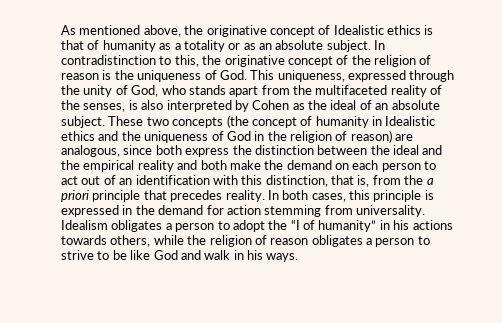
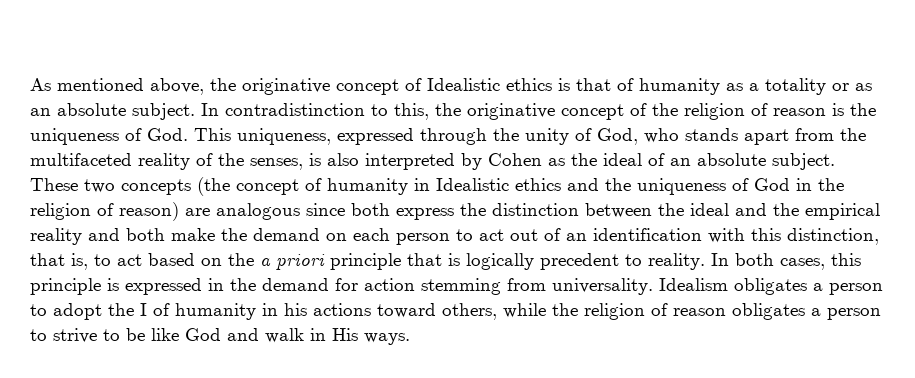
[61,145,120,157] analogous, -> [216,203,300,220] analogous
[372,175,401,185] from -> [94,253,222,266] to act based on
[170,190,223,202] precedes -> [448,253,642,270] is logically precedent to
[290,220,377,232] “I of humanity” -> [140,303,256,320] I of humanity
[61,235,107,245] towards -> [377,303,436,318] toward
[247,250,263,260] his -> [332,328,358,341] His

